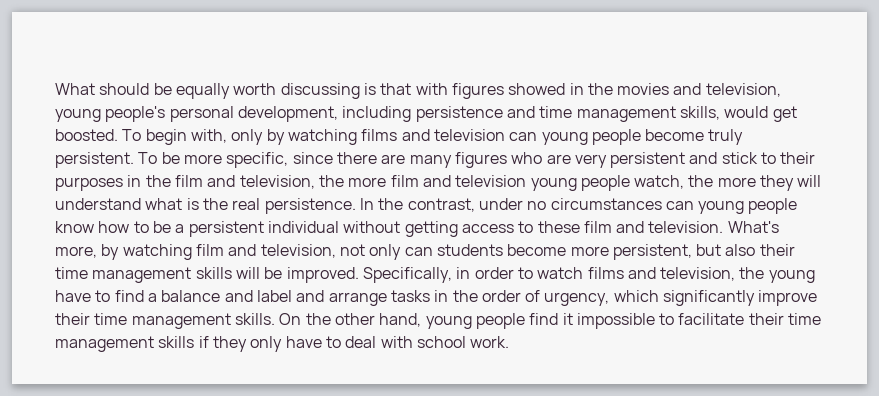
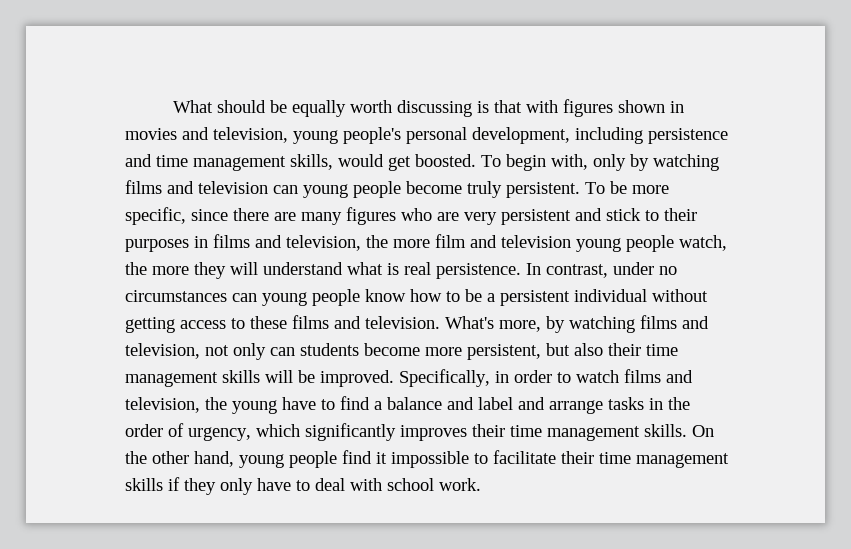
[508,83,613,95] showed in the -> [617,100,684,113] shown in
[145,175,203,187] the film -> [213,234,250,248] films
[202,198,228,210] the -> (399, 269) none
[378,198,404,210] the -> (541, 269) none
[583,221,612,233] film -> [292,315,329,329] films
[195,244,224,256] film -> [640,315,677,329] films
[758,290,818,306] improve -> [400,425,467,441] improves

